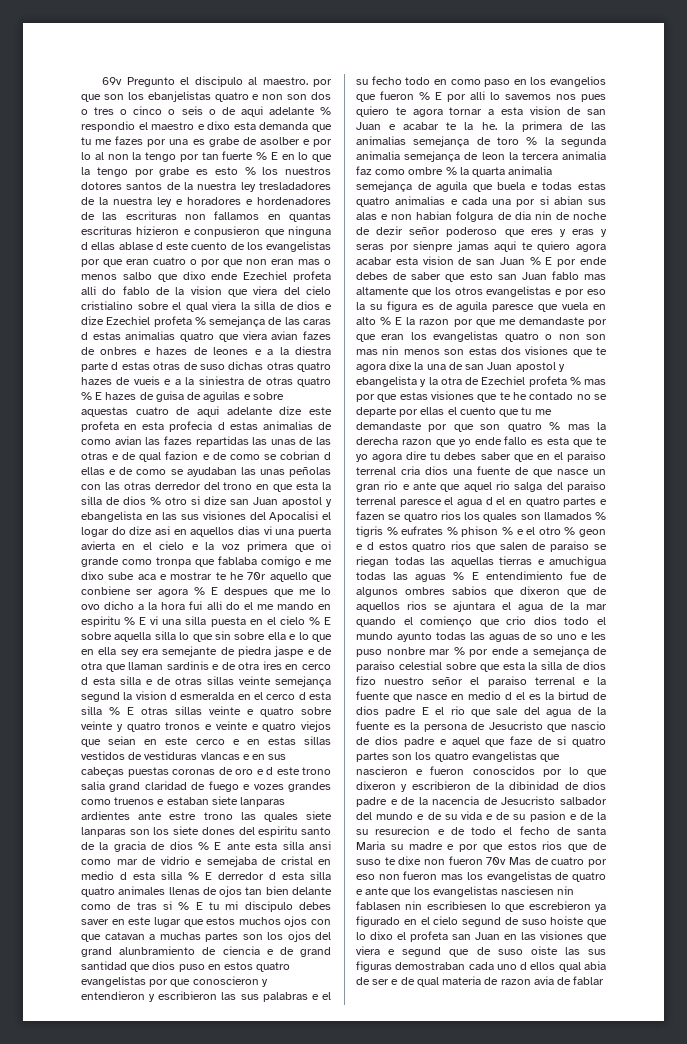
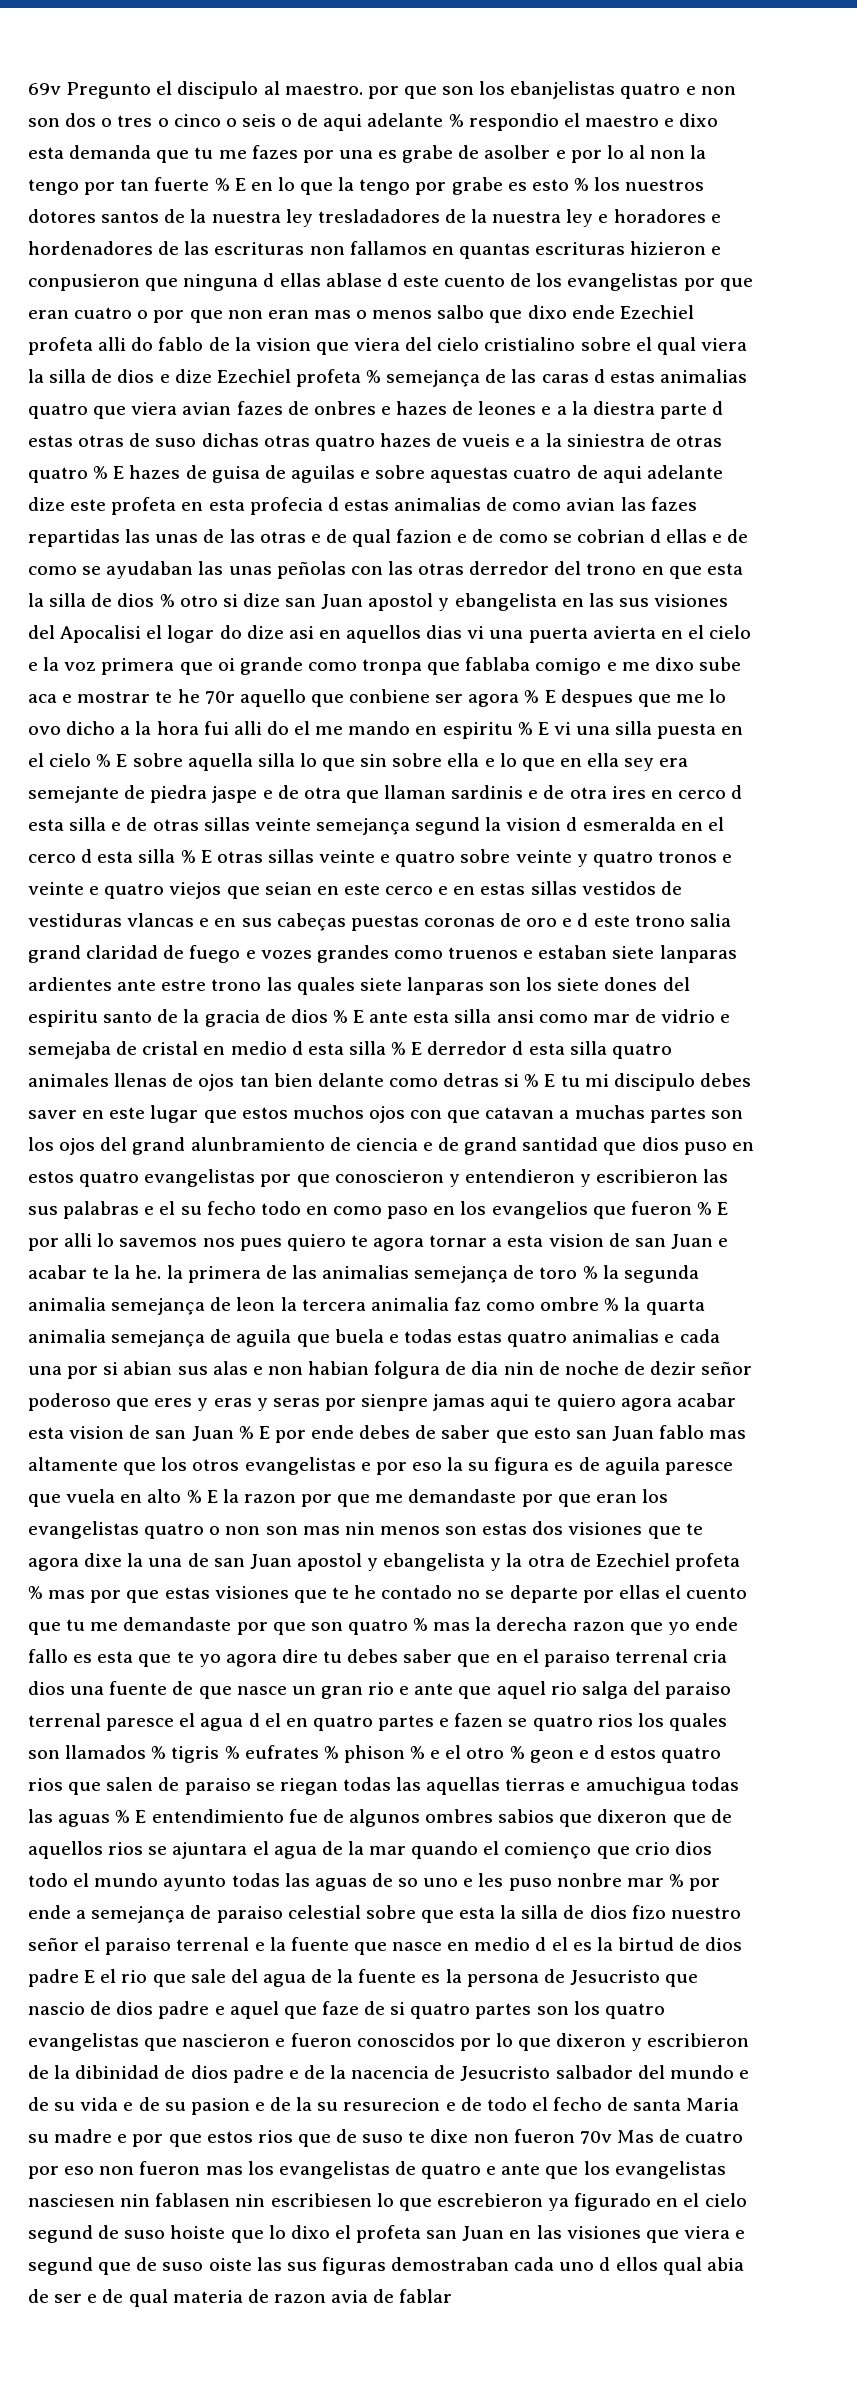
[117,902,157,910] de tras -> [443,1073,500,1087] detras

